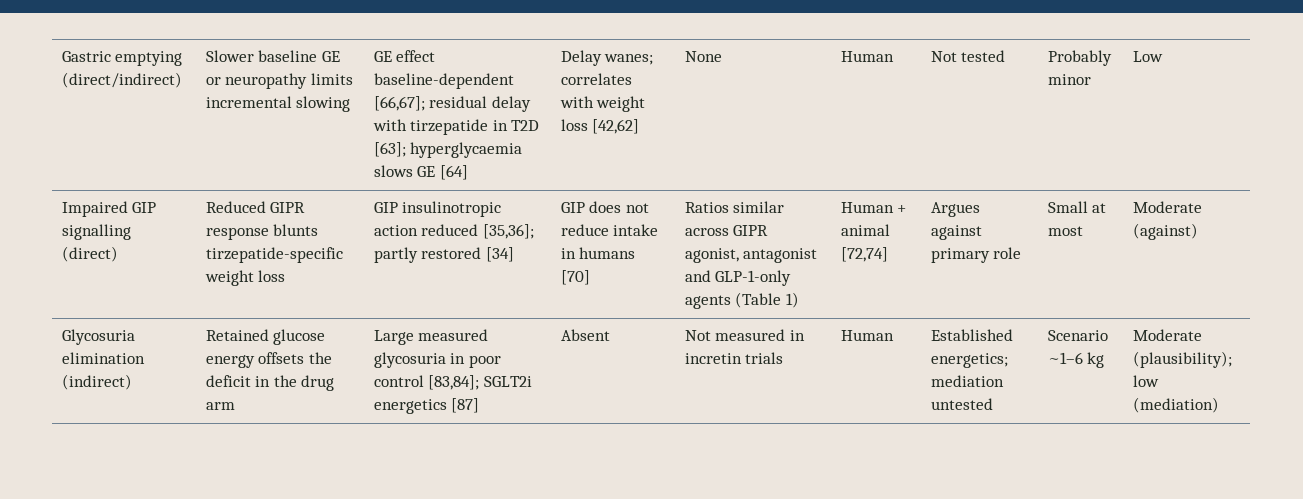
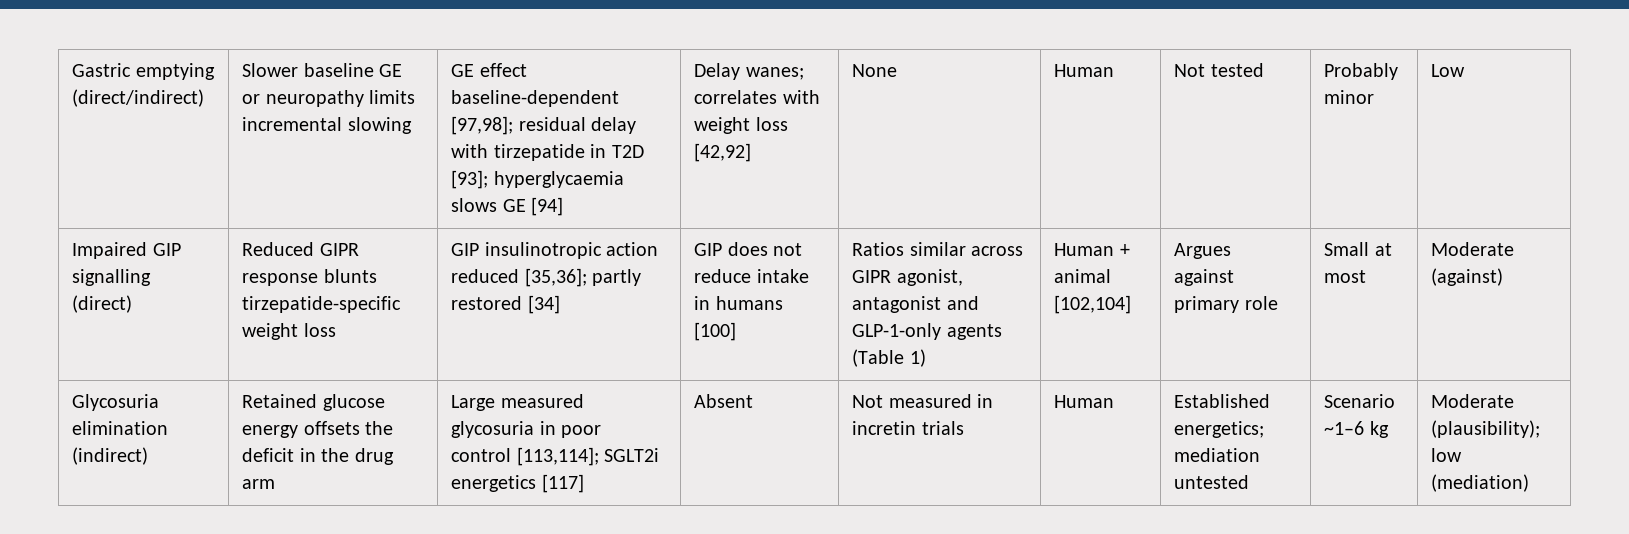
[373,96,425,111] [66,67]; -> [451,116,514,135] [97,98];
[373,142,406,157] [63]; -> [451,170,489,189] [93];
[439,165,468,180] [64] -> [531,197,564,216] [94]
[592,119,640,134] [42,62] -> [694,143,752,162] [42,92]
[560,270,590,285] [70] -> [694,322,737,341] [100]
[840,247,888,262] [72,74] -> [1054,295,1132,314] [102,104]
[428,375,480,390] [83,84]; -> [516,447,599,466] [113,114];
[451,398,480,413] [87] -> [541,474,584,493] [117]

